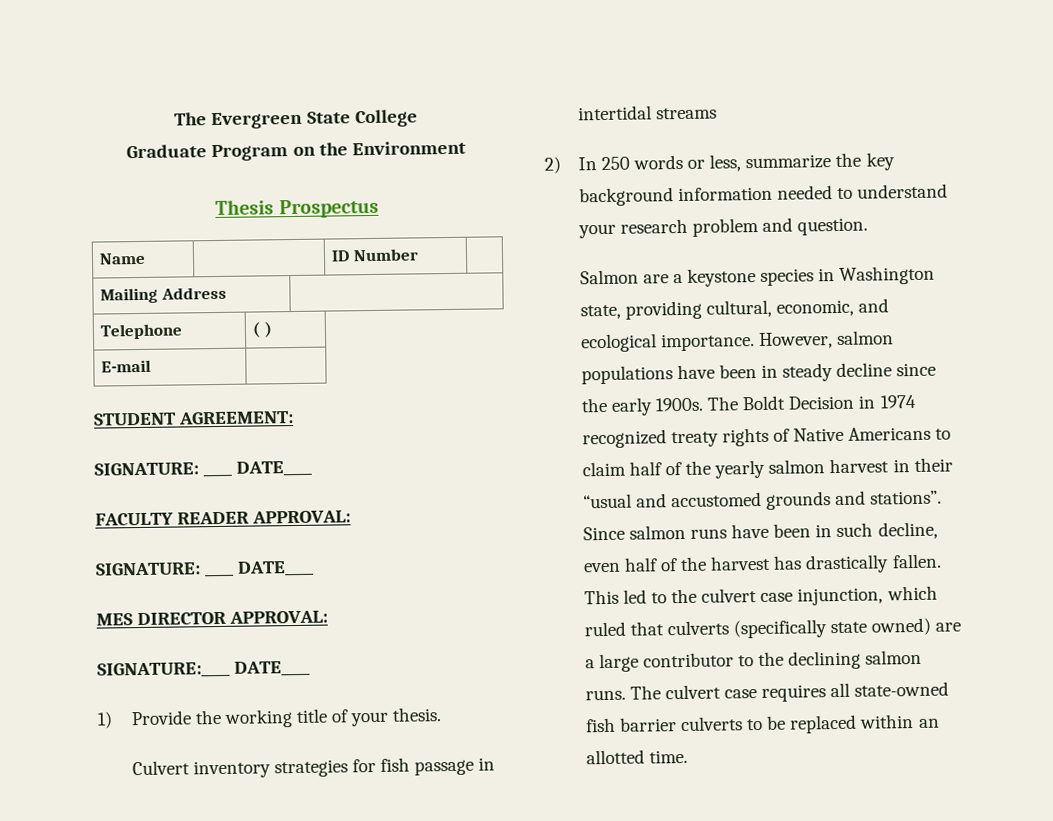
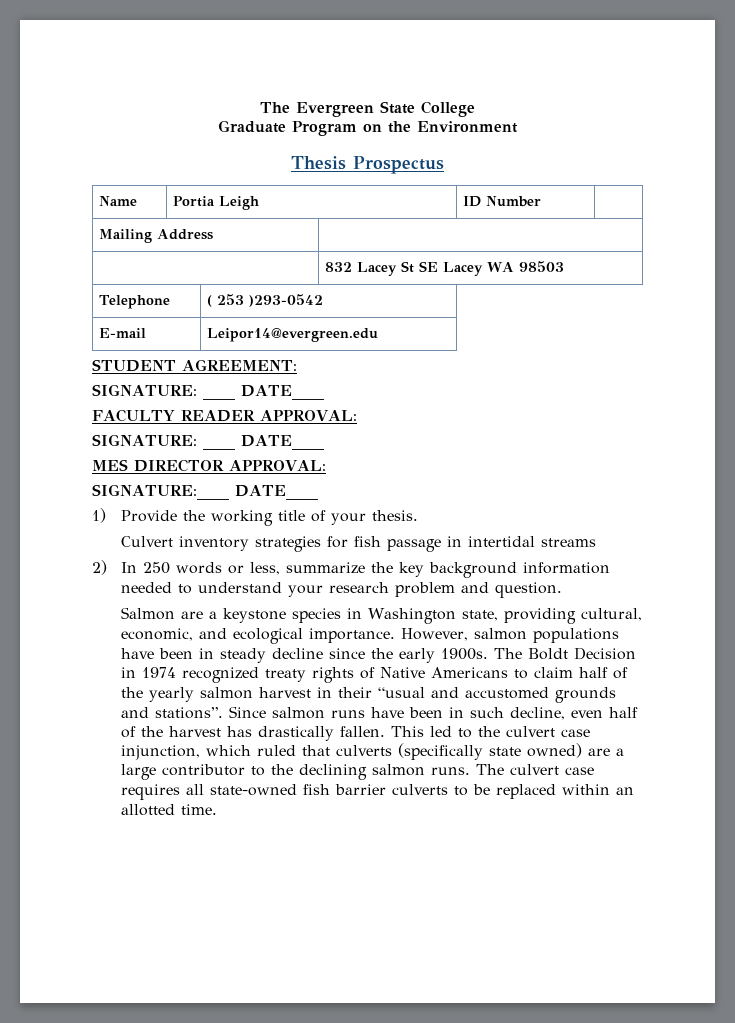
(147, 258) none -> [172,196,259,210] Portia Leigh
(227, 293) none -> [324,261,564,276] // | 832 Lacey St SE Lacey WA 98503
[263,321,273,338] ) -> [216,294,323,307] 253 )293-0542
(152, 366) none -> [206,328,378,342] Leipor14@evergreen.edu

